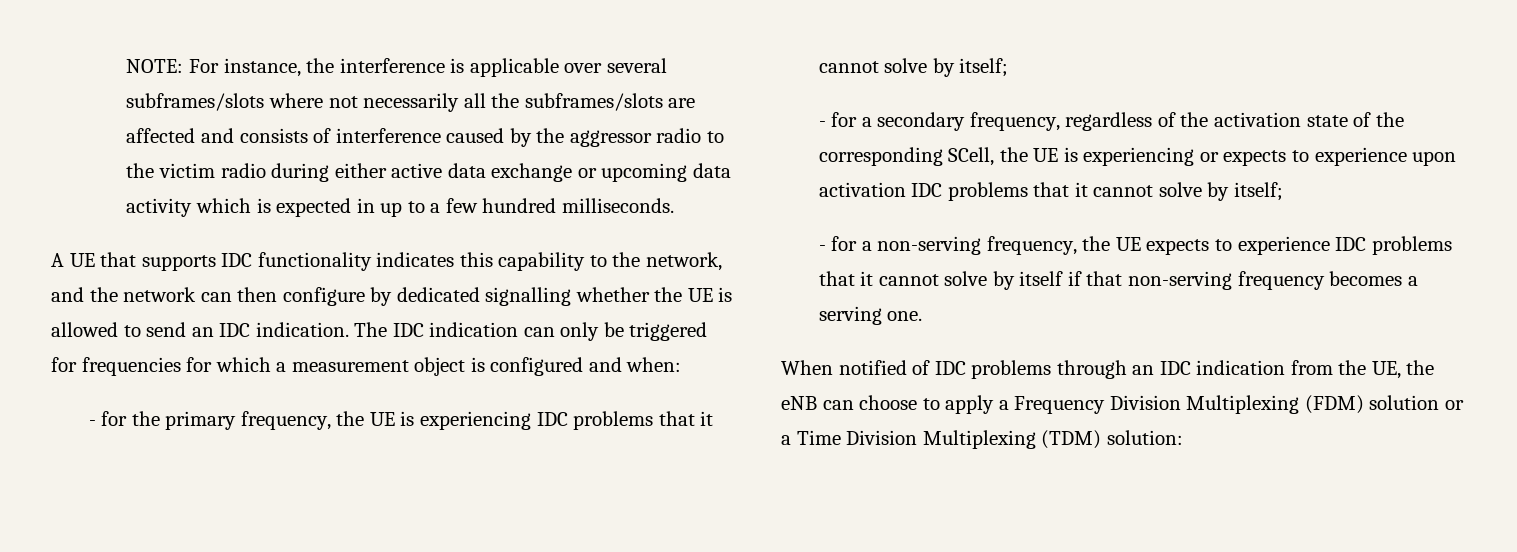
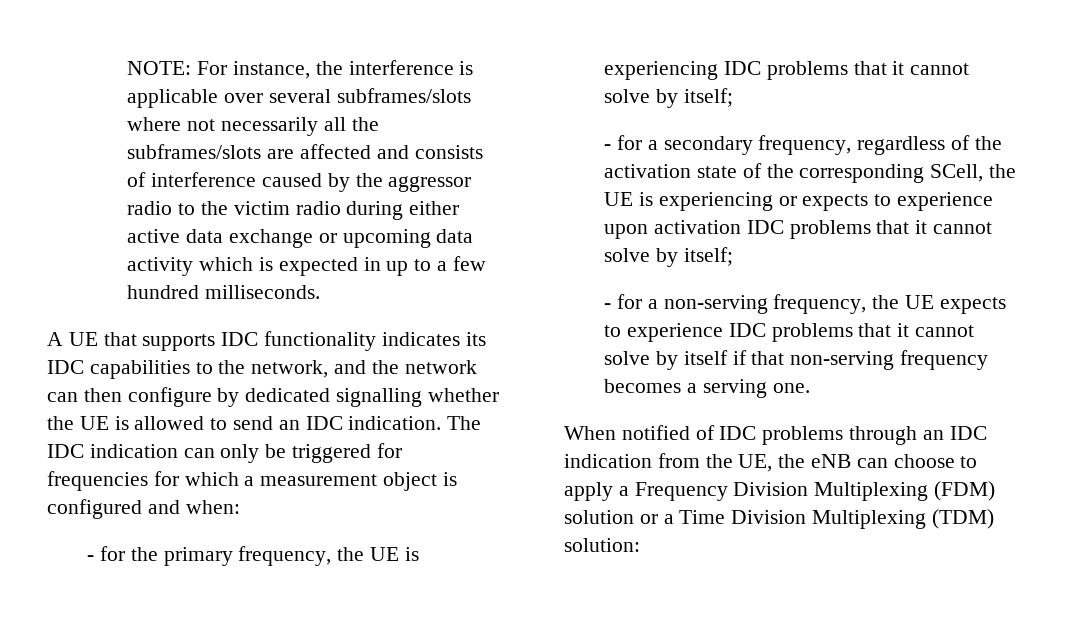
[459,252,586,271] this capability -> [465,332,486,346] [47,360,190,379] its IDC capabilities

